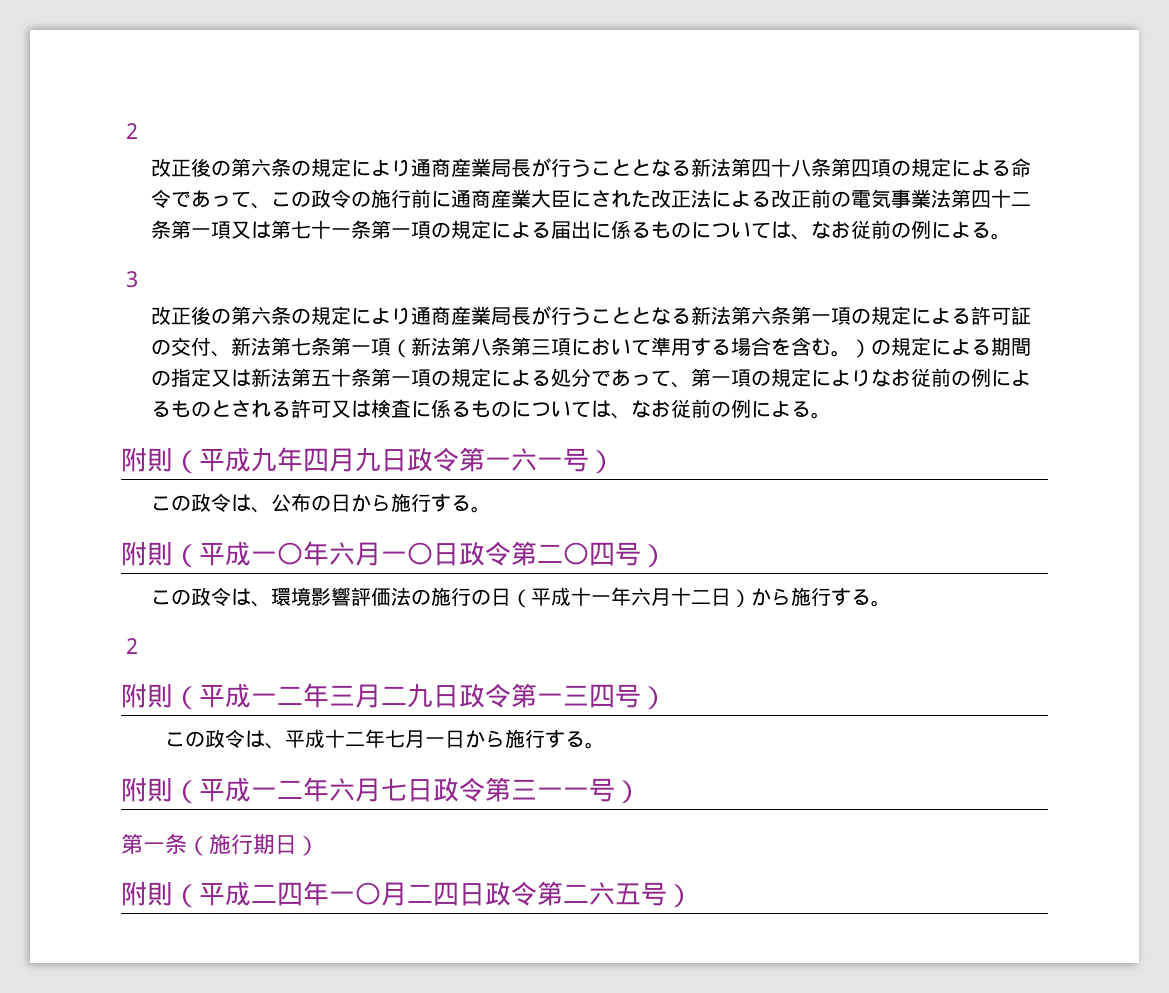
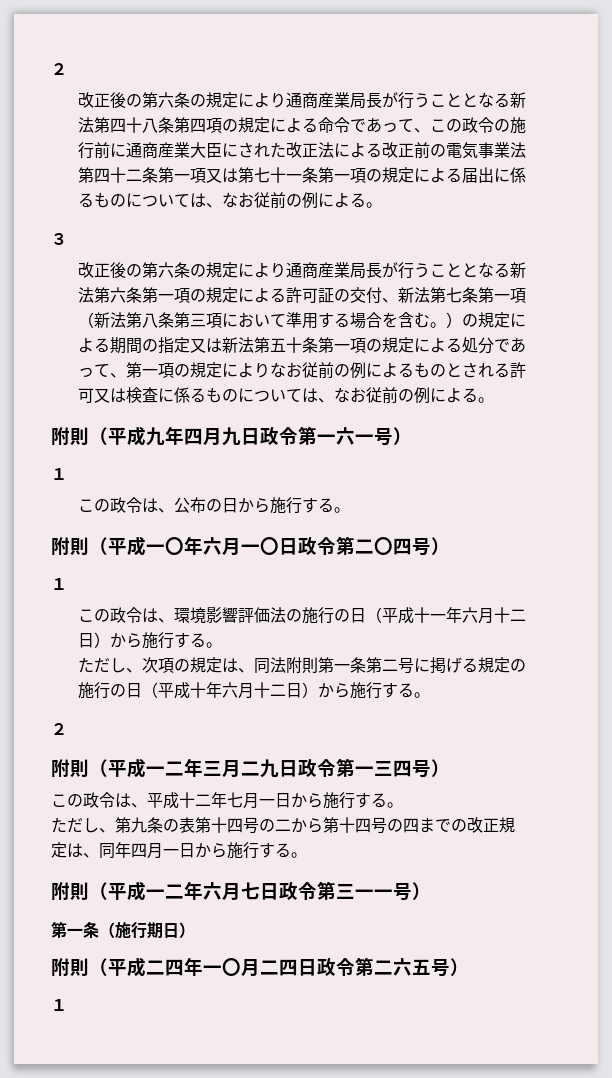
(615, 462) none -> [51,468,67,480] // １
(667, 556) none -> [51,578,67,590] // １
(891, 603) none -> [78,657,527,674] [78,682,431,699] // ただし、次項の規定は、同法附則第一条第二号に掲げる規定の施行の日（平成十年六月十二日）から施行する。
(606, 745) none -> [51,817,515,834] [51,842,307,859] // ただし、第九条の表第十四号の二から第十四号の四までの改正規定は、同年四月一日から施行する。
(693, 896) none -> [51,999,67,1011] // １

